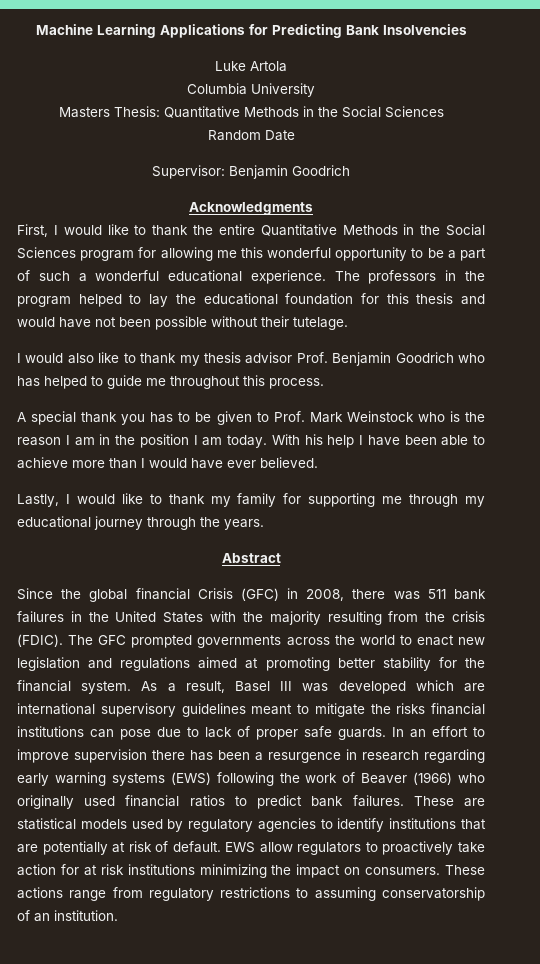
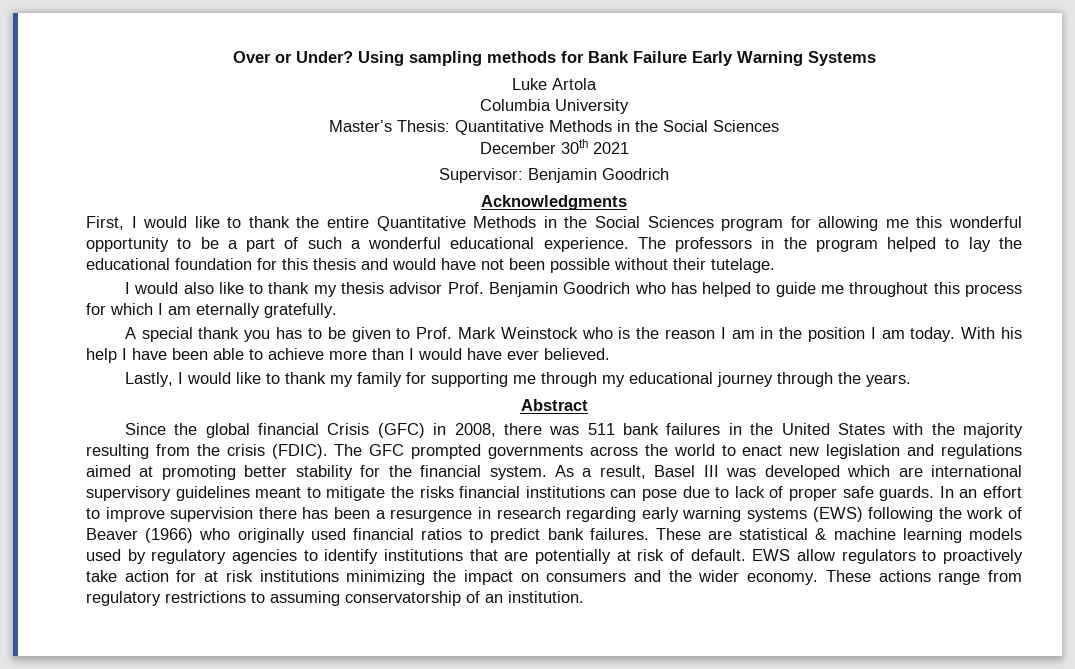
[35,24,467,38] Machine Learning Applications for Predicting Bank Insolvencies -> [232,51,876,66] Over or Under? Using sampling methods for Bank Failure Early Warning Systems
[58,107,110,118] Masters -> [329,120,392,132] Master’s
[207,130,295,141] Random Date -> [479,139,629,154] December 30th 2021
[269,378,324,389] process. -> [964,284,1022,297] [86,303,337,318] process for which I am eternally gratefully.
(76, 824) none -> [815,528,962,543] & machine learning
[365,867,441,875] consumers. -> [546,570,819,585] consumers and the wider economy.

